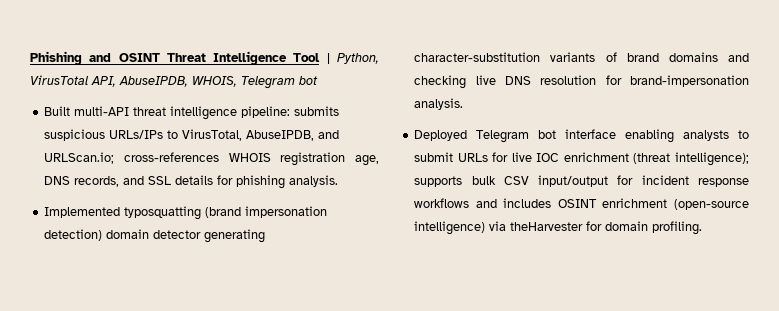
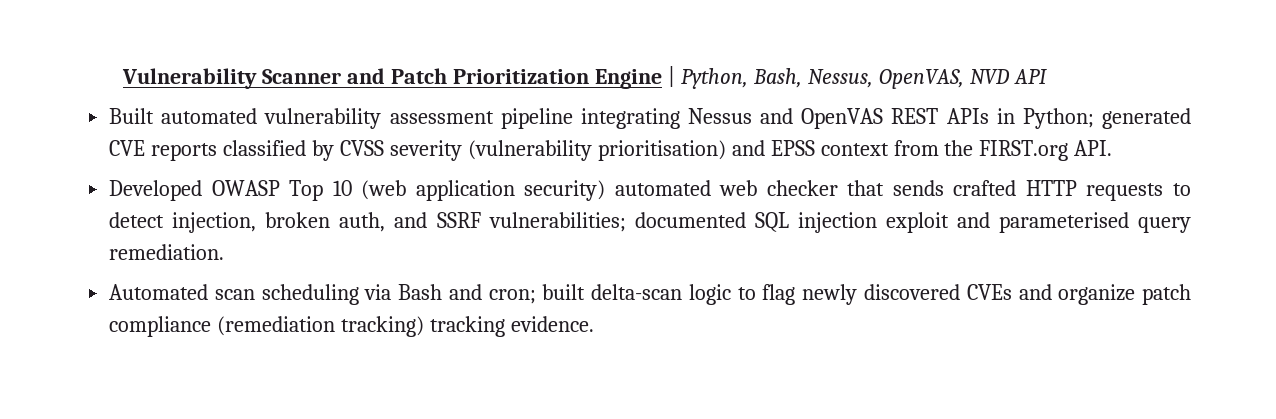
[30,51,379,65] [30,75,318,89] [44,106,340,120] [44,129,340,141] [44,152,379,166] [44,175,339,189] [44,206,328,220] [44,229,266,243] [414,52,749,62] [414,75,749,89] [414,98,464,110] [414,129,749,143] [414,152,749,166] [414,175,749,187] [414,198,749,210] [414,221,703,235] Phishing and OSINT Threat Intelligence Tool | Python, VirusTotal API, AbuseIPDB, WHOIS, Telegram bot // Built multi-API threat intelligence pipeline: submits suspicious URLs/IPs to VirusTotal, AbuseIPDB, and URLScan.io; cross-references WHOIS registration age, DNS records, and SSL details for phishing analysis. // Implemented typosquatting (brand impersonation detection) domain detector generating character-substitution variants of brand domains and checking live DNS resolution for brand-impersonation analysis. // Deployed Telegram bot interface enabling analysts to submit URLs for live IOC enrichment (threat intelligence); supports bulk CSV input/output for incident response workflows and includes OSINT enrichment (open-source intelligence) via theHarvester for domain profiling. -> [122,66,1047,89] [109,108,1192,129] [109,140,1113,161] [109,180,1191,201] [109,212,1191,233] [109,244,225,260] [109,284,1191,305] [109,316,594,337] Vulnerability Scanner and Patch Prioritization Engine | Python, Bash, Nessus, OpenVAS, NVD API // Built automated vulnerability assessment pipeline integrating Nessus and OpenVAS REST APIs in Python; generated CVE reports classified by CVSS severity (vulnerability prioritisation) and EPSS context from the FIRST.org API. // Developed OWASP Top 10 (web application security) automated web checker that sends crafted HTTP requests to detect injection, broken auth, and SSRF vulnerabilities; documented SQL injection exploit and parameterised query remediation. // Automated scan scheduling via Bash and cron; built delta-scan logic to flag newly discovered CVEs and organize patch compliance (remediation tracking) tracking evidence.

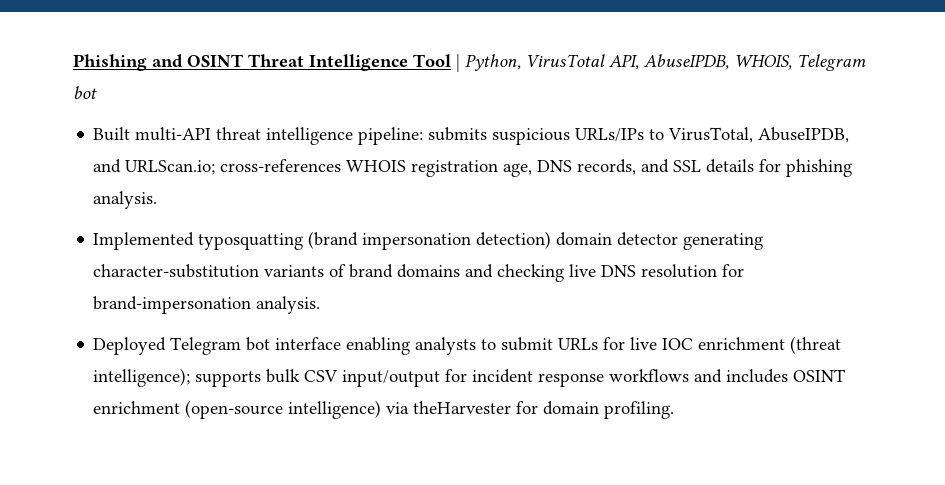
[122,66,1047,89] [109,108,1192,129] [109,140,1113,161] [109,180,1191,201] [109,212,1191,233] [109,244,225,260] [109,284,1191,305] [109,316,594,337] Vulnerability Scanner and Patch Prioritization Engine | Python, Bash, Nessus, OpenVAS, NVD API // Built automated vulnerability assessment pipeline integrating Nessus and OpenVAS REST APIs in Python; generated CVE reports classified by CVSS severity (vulnerability prioritisation) and EPSS context from the FIRST.org API. // Developed OWASP Top 10 (web application security) automated web checker that sends crafted HTTP requests to detect injection, broken auth, and SSRF vulnerabilities; documented SQL injection exploit and parameterised query remediation. // Automated scan scheduling via Bash and cron; built delta-scan logic to flag newly discovered CVEs and organize patch compliance (remediation tracking) tracking evidence. -> [73,54,866,72] [73,86,97,99] [93,127,850,145] [93,159,853,177] [93,191,158,209] [93,231,764,250] [93,264,745,282] [93,296,321,314] [93,336,842,355] [93,368,846,387] [93,400,675,419] Phishing and OSINT Threat Intelligence Tool | Python, VirusTotal API, AbuseIPDB, WHOIS, Telegram bot // Built multi-API threat intelligence pipeline: submits suspicious URLs/IPs to VirusTotal, AbuseIPDB, and URLScan.io; cross-references WHOIS registration age, DNS records, and SSL details for phishing analysis. // Implemented typosquatting (brand impersonation detection) domain detector generating character-substitution variants of brand domains and checking live DNS resolution for brand-impersonation analysis. // Deployed Telegram bot interface enabling analysts to submit URLs for live IOC enrichment (threat intelligence); supports bulk CSV input/output for incident response workflows and includes OSINT enrichment (open-source intelligence) via theHarvester for domain profiling.

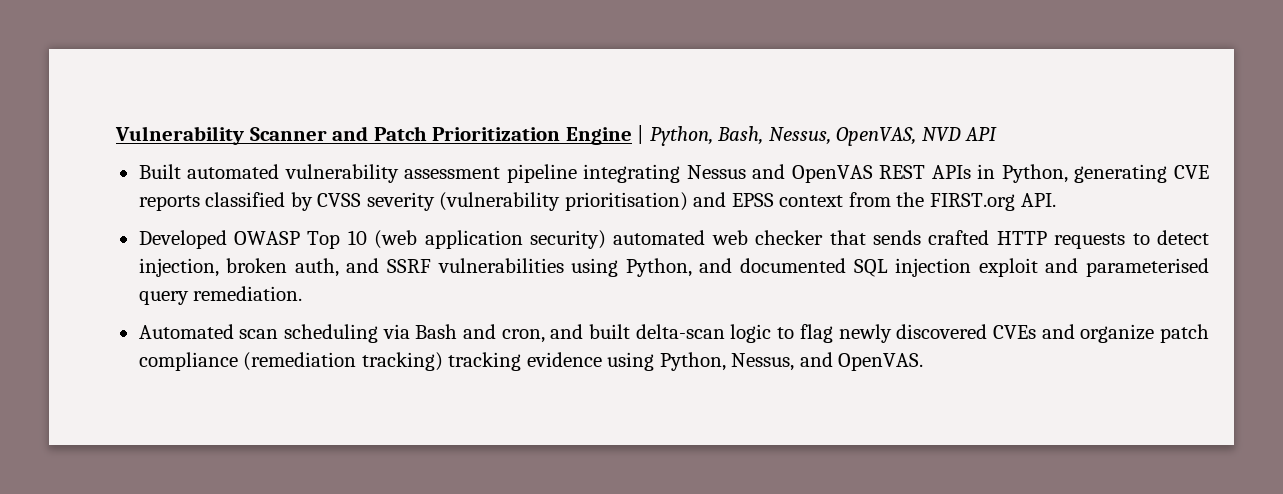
[73,54,866,72] [73,86,97,99] [93,127,850,145] [93,159,853,177] [93,191,158,209] [93,231,764,250] [93,264,745,282] [93,296,321,314] [93,336,842,355] [93,368,846,387] [93,400,675,419] Phishing and OSINT Threat Intelligence Tool | Python, VirusTotal API, AbuseIPDB, WHOIS, Telegram bot // Built multi-API threat intelligence pipeline: submits suspicious URLs/IPs to VirusTotal, AbuseIPDB, and URLScan.io; cross-references WHOIS registration age, DNS records, and SSL details for phishing analysis. // Implemented typosquatting (brand impersonation detection) domain detector generating character-substitution variants of brand domains and checking live DNS resolution for brand-impersonation analysis. // Deployed Telegram bot interface enabling analysts to submit URLs for live IOC enrichment (threat intelligence); supports bulk CSV input/output for incident response workflows and includes OSINT enrichment (open-source intelligence) via theHarvester for domain profiling. -> [115,125,998,146] [138,164,1209,183] [138,192,1056,211] [138,230,1210,249] [138,258,1209,277] [138,286,303,305] [138,324,1210,343] [138,352,924,371] Vulnerability Scanner and Patch Prioritization Engine | Python, Bash, Nessus, OpenVAS, NVD API // Built automated vulnerability assessment pipeline integrating Nessus and OpenVAS REST APIs in Python, generating CVE reports classified by CVSS severity (vulnerability prioritisation) and EPSS context from the FIRST.org API. // Developed OWASP Top 10 (web application security) automated web checker that sends crafted HTTP requests to detect injection, broken auth, and SSRF vulnerabilities using Python, and documented SQL injection exploit and parameterised query remediation. // Automated scan scheduling via Bash and cron, and built delta-scan logic to flag newly discovered CVEs and organize patch compliance (remediation tracking) tracking evidence using Python, Nessus, and OpenVAS.

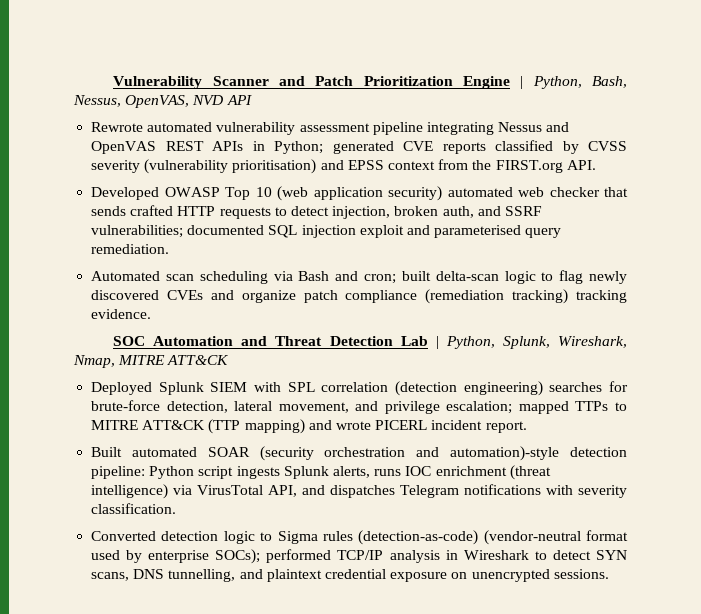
[138,164,181,179] Built -> [91,122,144,132] Rewrote
[1001,164,1168,183] Python, generating -> [274,141,394,154] Python; generated
[437,258,733,277] vulnerabilities using Python, and -> [91,225,184,238] vulnerabilities;
[501,324,584,343] cron, and -> [364,274,397,284] cron;
[526,352,924,371] evidence using Python, Nessus, and OpenVAS. -> [91,309,152,319] [113,336,627,349] [73,355,229,368] [91,381,629,396] [91,400,627,414] [91,419,527,434] [91,446,627,461] [91,465,551,480] [91,484,628,499] [91,503,177,514] [91,530,628,545] [91,549,627,564] [91,569,609,582] evidence. // SOC Automation and Threat Detection Lab | Python, Splunk, Wireshark, Nmap, MITRE ATT&CK // Deployed Splunk SIEM with SPL correlation (detection engineering) searches for brute-force detection, lateral movement, and privilege escalation; mapped TTPs to MITRE ATT&CK (TTP mapping) and wrote PICERL incident report. // Built automated SOAR (security orchestration and automation)-style detection pipeline: Python script ingests Splunk alerts, runs IOC enrichment (threat intelligence) via VirusTotal API, and dispatches Telegram notifications with severity classification. // Converted detection logic to Sigma rules (detection-as-code) (vendor-neutral format used by enterprise SOCs); performed TCP/IP analysis in Wireshark to detect SYN scans, DNS tunnelling, and plaintext credential exposure on unencrypted sessions.

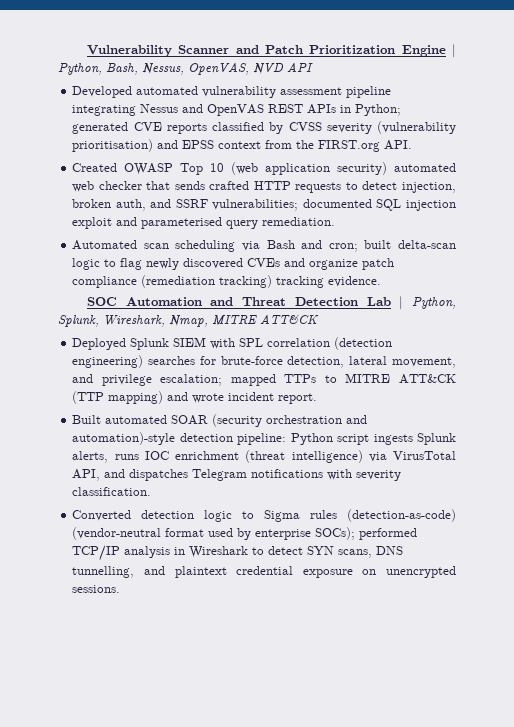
[91,122,144,132] Rewrote -> [72,86,133,98] Developed
[91,187,160,200] Developed -> [72,163,118,172] Created
[375,420,428,430] PICERL -> (225, 398) none

